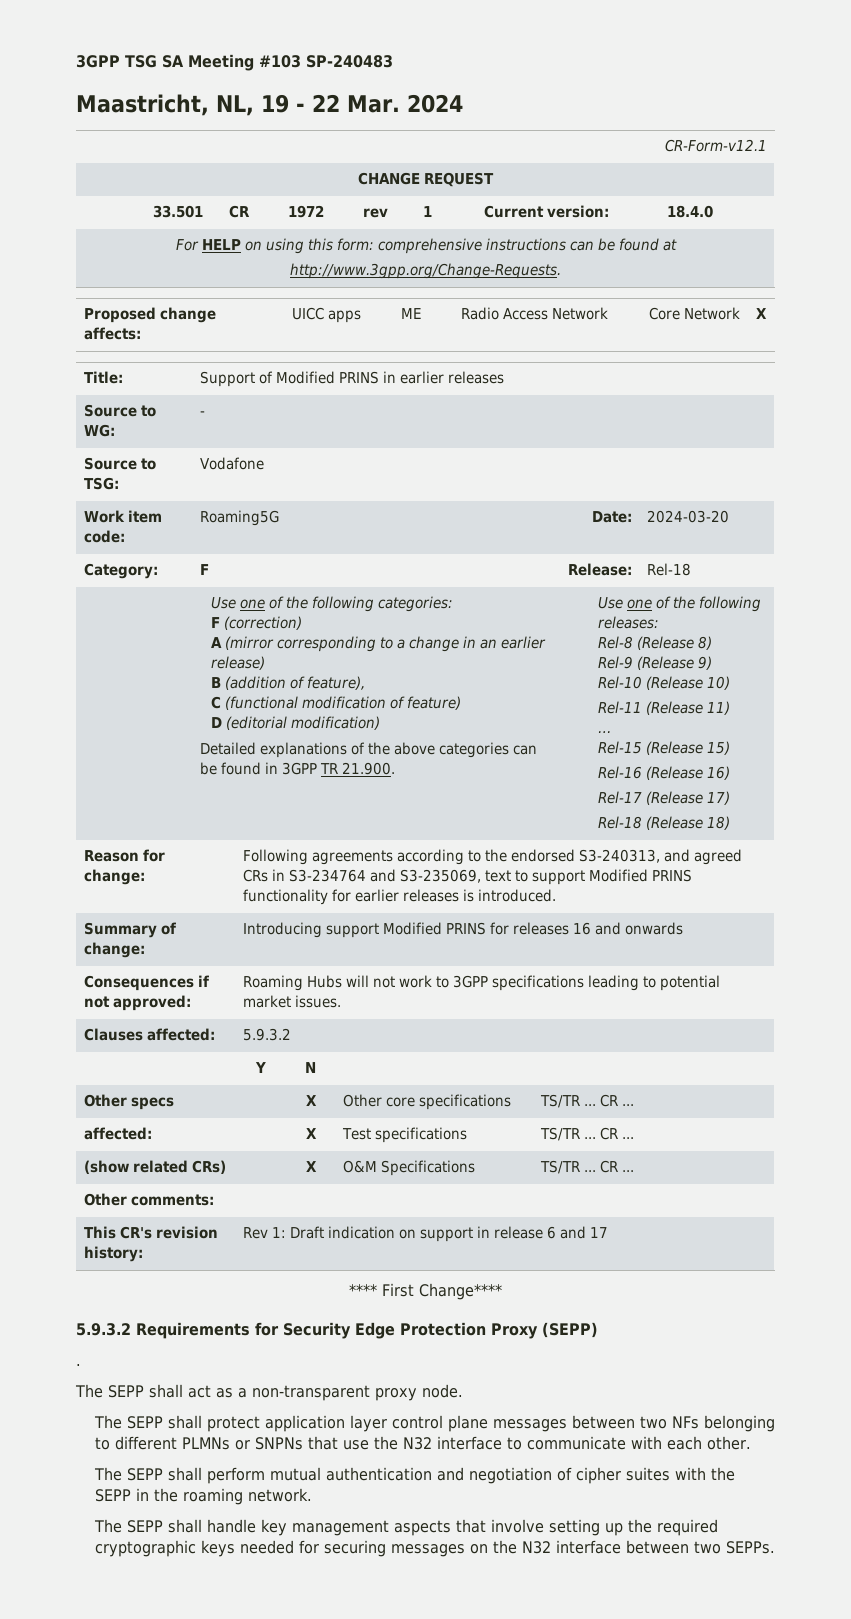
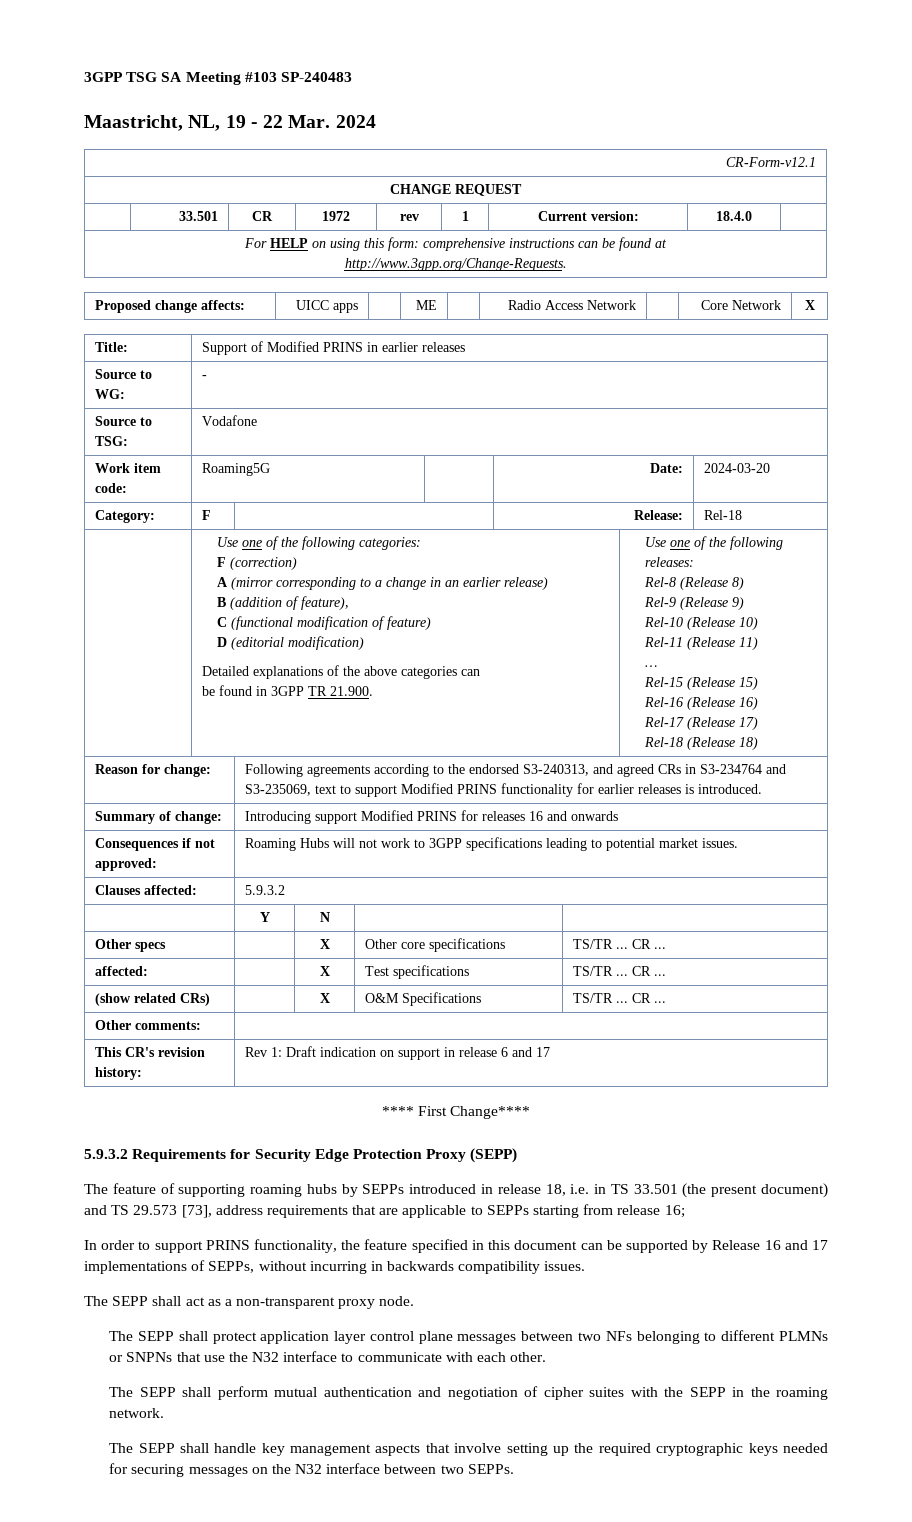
[76,1364,81,1366] . -> [84,1183,829,1198] [84,1204,685,1218] [84,1239,829,1253] [84,1260,586,1274] The feature of supporting roaming hubs by SEPPs introduced in release 18, i.e. in TS 33.501 (the present document) and TS 29.573 [73], address requirements that are applicable to SEPPs starting from release 16; // In order to support PRINS functionality, the feature specified in this document can be supported by Release 16 and 17 implementations of SEPPs, without incurring in backwards compatibility issues.

